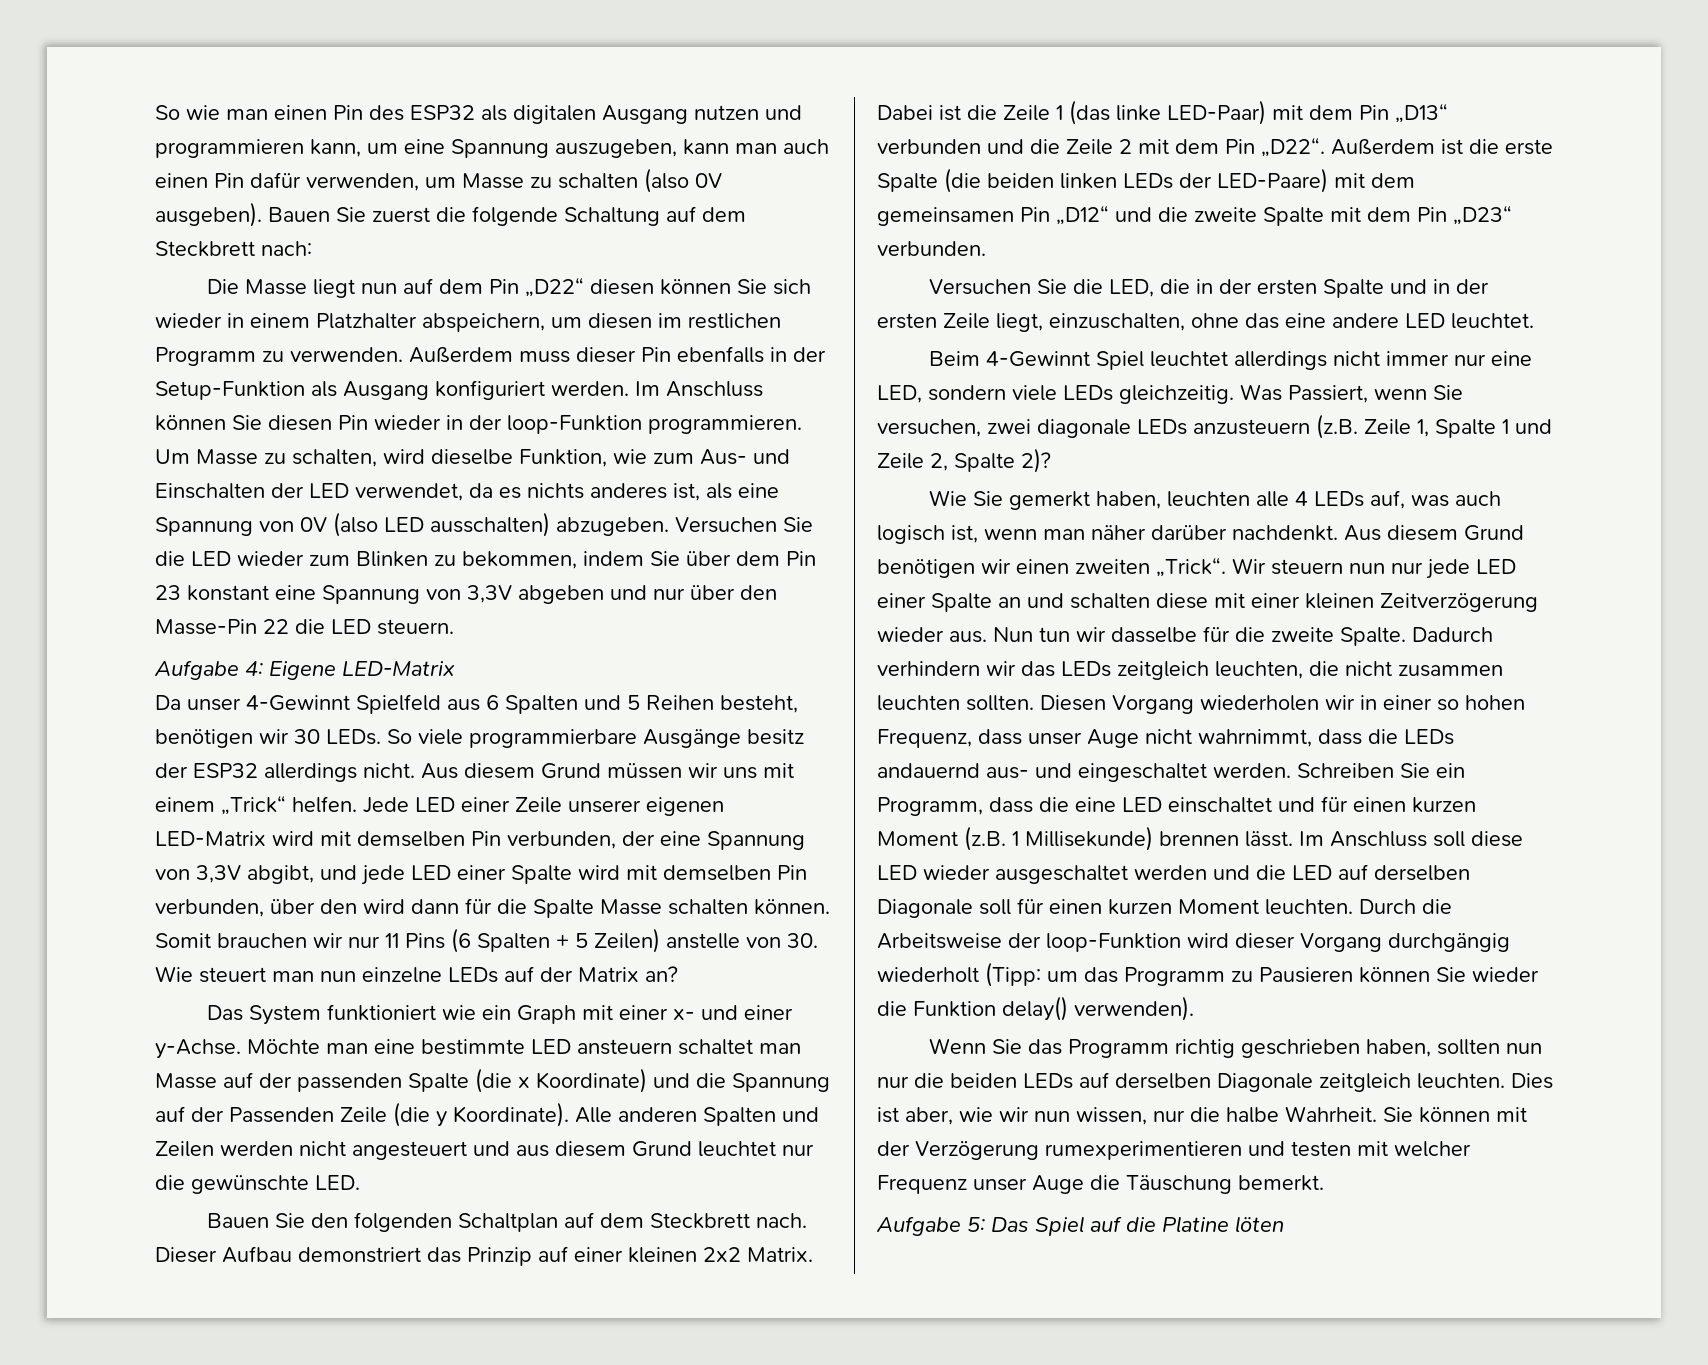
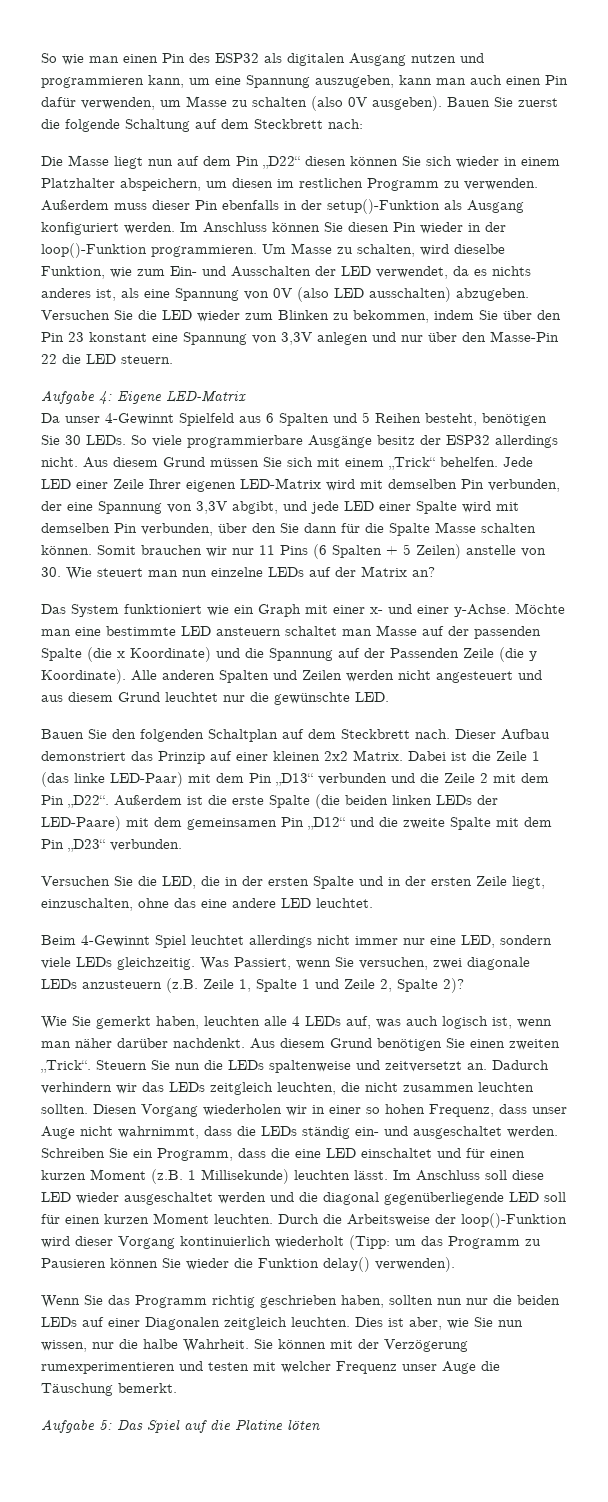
[155,381,305,400] Setup-Funktion -> [327,199,440,214] setup()-Funktion
[507,415,642,434] loop-Funktion -> [41,243,147,258] loop()-Funktion
[700,449,790,465] [155,483,265,499] Aus- und Einschalten -> [170,266,311,277] Ein- und Ausschalten
[736,551,780,566] dem -> [537,310,561,320] den
[518,585,604,604] abgeben -> [317,332,368,345] anlegen
[259,729,289,744] wir -> [41,435,60,445] Sie
[688,763,757,779] wir uns -> [263,457,313,467] Sie sich
[292,796,357,813] helfen. -> [440,457,498,467] behelfen.
[568,800,641,813] unserer -> [149,479,181,489] Ihrer
[363,899,405,914] wird -> [280,523,299,533] Sie
[981,559,1011,574] wir -> [446,1038,465,1048] Sie
[1232,558,1516,579] [877,593,1538,612] [877,626,1406,646] Wir steuern nun nur jede LED einer Spalte an und schalten diese mit einer kleinen Zeitverzögerung wieder aus. Nun tun wir dasselbe für die zweite Spalte. -> [96,1060,487,1073] Steuern Sie nun die LEDs spaltenweise und zeitversetzt an.
[877,763,1207,782] andauernd aus- und eingeschaltet -> [302,1126,502,1139] ständig ein- und ausgeschaltet
[1159,831,1239,846] brennen -> [294,1170,350,1180] leuchten
[1292,864,1470,881] [877,899,973,918] LED auf derselben Diagonale -> [323,1192,539,1205] diagonal gegenüberliegende LED
[1046,933,1181,952] loop-Funktion -> [461,1213,567,1228] loop()-Funktion
[1388,933,1510,952] durchgängig -> [180,1236,271,1246] kontinuierlich
[1115,1073,1313,1092] derselben Diagonale -> [108,1317,220,1330] einer Diagonalen
[999,1107,1029,1122] wir -> [474,1317,493,1327] Sie

